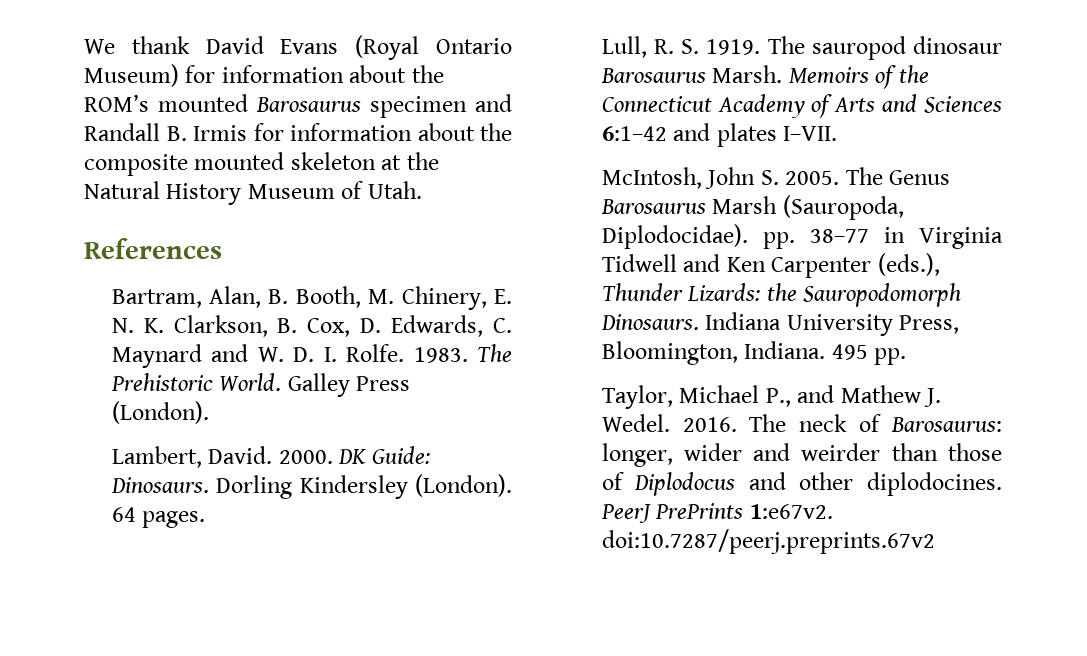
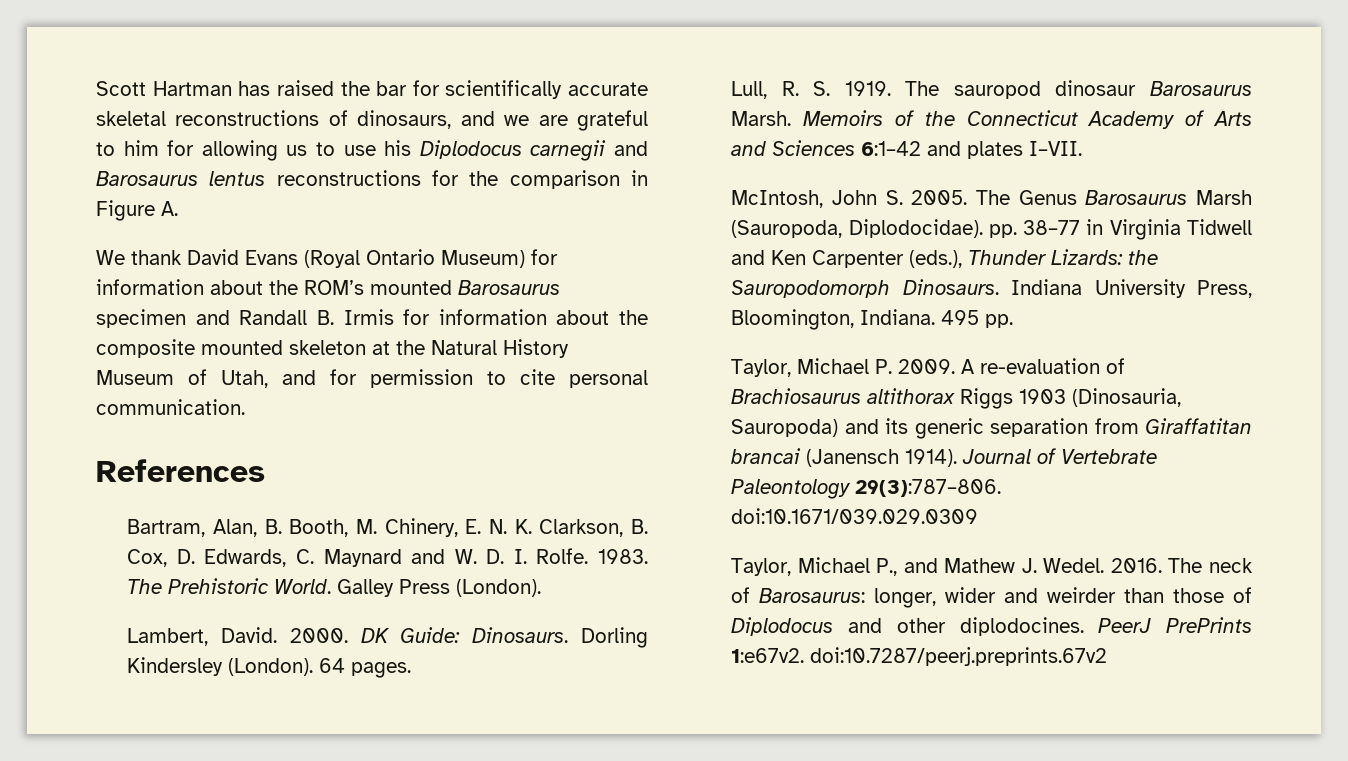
(84, 46) none -> [96,80,648,99] [96,110,648,131] [96,140,649,161] [96,170,648,189] [96,200,178,221] Scott Hartman has raised the bar for scientifically accurate skeletal reconstructions of dinosaurs, and we are grateful to him for allowing us to use his Diplodocus carnegii and Barosaurus lentus reconstructions for the comparison in Figure A. //
[367,181,422,199] Utah. -> [221,369,648,388] [96,399,245,415] Utah, and for permission to cite personal communication.
(907, 356) none -> [731,358,1126,377] [731,388,1182,409] [731,418,1252,439] [731,448,1158,467] [731,479,1002,499] [731,508,979,524] // Taylor, Michael P. 2009. A re-evaluation of Brachiosaurus altithorax Riggs 1903 (Dinosauria, Sauropoda) and its generic separation from Giraffatitan brancai (Janensch 1914). Journal of Vertebrate Paleontology 29(3):787–806. doi:10.1671/039.029.0309

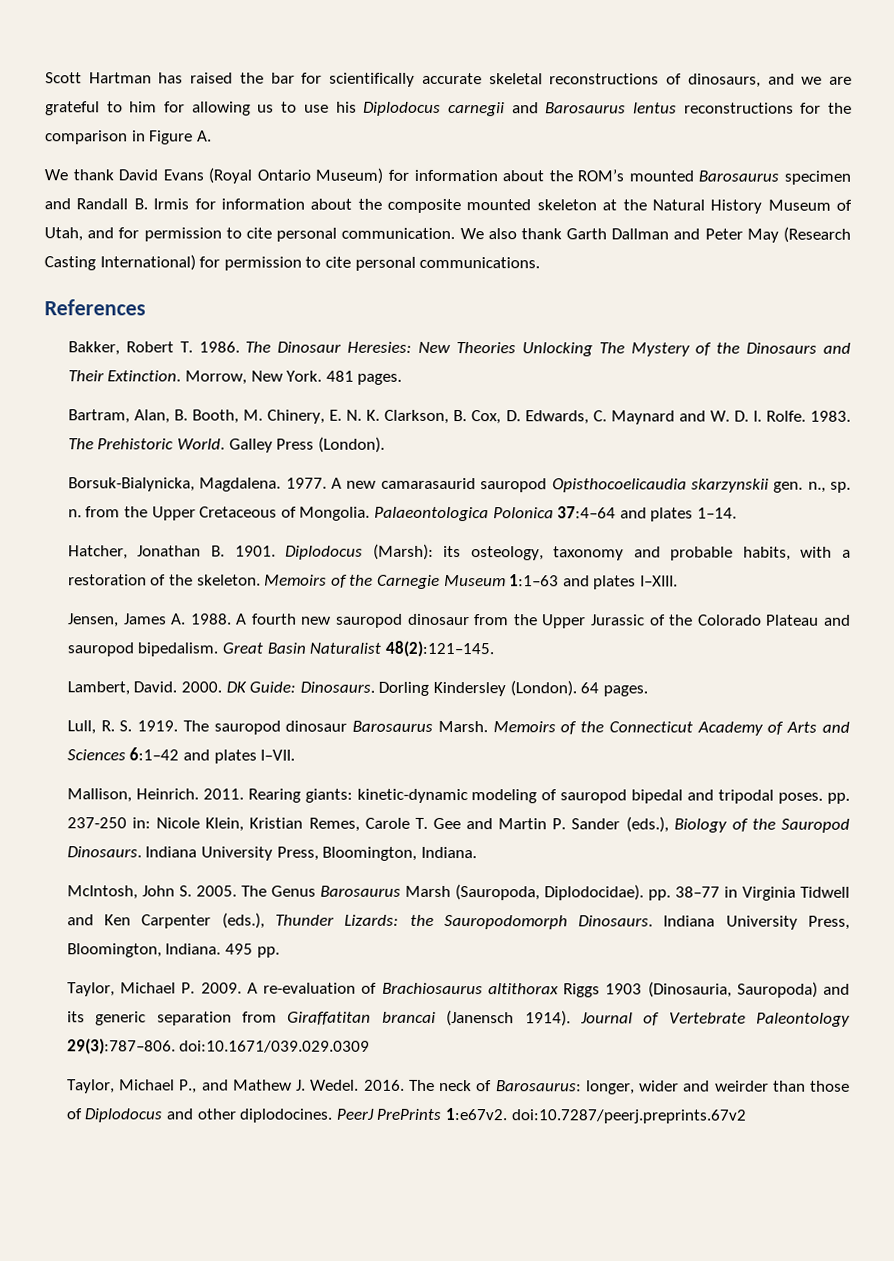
[96,459,265,482] // References -> [459,226,851,243] [44,254,541,271] [44,299,146,316] [67,341,851,357] [67,370,403,385] We also thank Garth Dallman and Peter May (Research Casting International) for permission to cite personal communications. // References // Bakker, Robert T. 1986. The Dinosaur Heresies: New Theories Unlocking The Mystery of the Dinosaurs and Their Extinction. Morrow, New York. 481 pages.
(542, 588) none -> [67,477,851,493] [67,506,737,522] [67,543,851,561] [67,574,678,590] [67,613,852,629] [66,640,494,658] // Borsuk-Bialynicka, Magdalena. 1977. A new camarasaurid sauropod Opisthocoelicaudia skarzynskii gen. n., sp. n. from the Upper Cretaceous of Mongolia. Palaeontologica Polonica 37:4–64 and plates 1–14. // Hatcher, Jonathan B. 1901. Diplodocus (Marsh): its osteology, taxonomy and probable habits, with a restoration of the skeleton. Memoirs of the Carnegie Museum 1:1–63 and plates I–XIII. // Jensen, James A. 1988. A fourth new sauropod dinosaur from the Upper Jurassic of the Colorado Plateau and sauropod bipedalism. Great Basin Naturalist 48(2):121–145.
(1083, 148) none -> [66,788,850,804] [66,816,850,833] [66,846,477,861] // Mallison, Heinrich. 2011. Rearing giants: kinetic-dynamic modeling of sauropod bipedal and tripodal poses. pp. 237-250 in: Nicole Klein, Kristian Remes, Carole T. Gee and Martin P. Sander (eds.), Biology of the Sauropod Dinosaurs. Indiana University Press, Bloomington, Indiana.

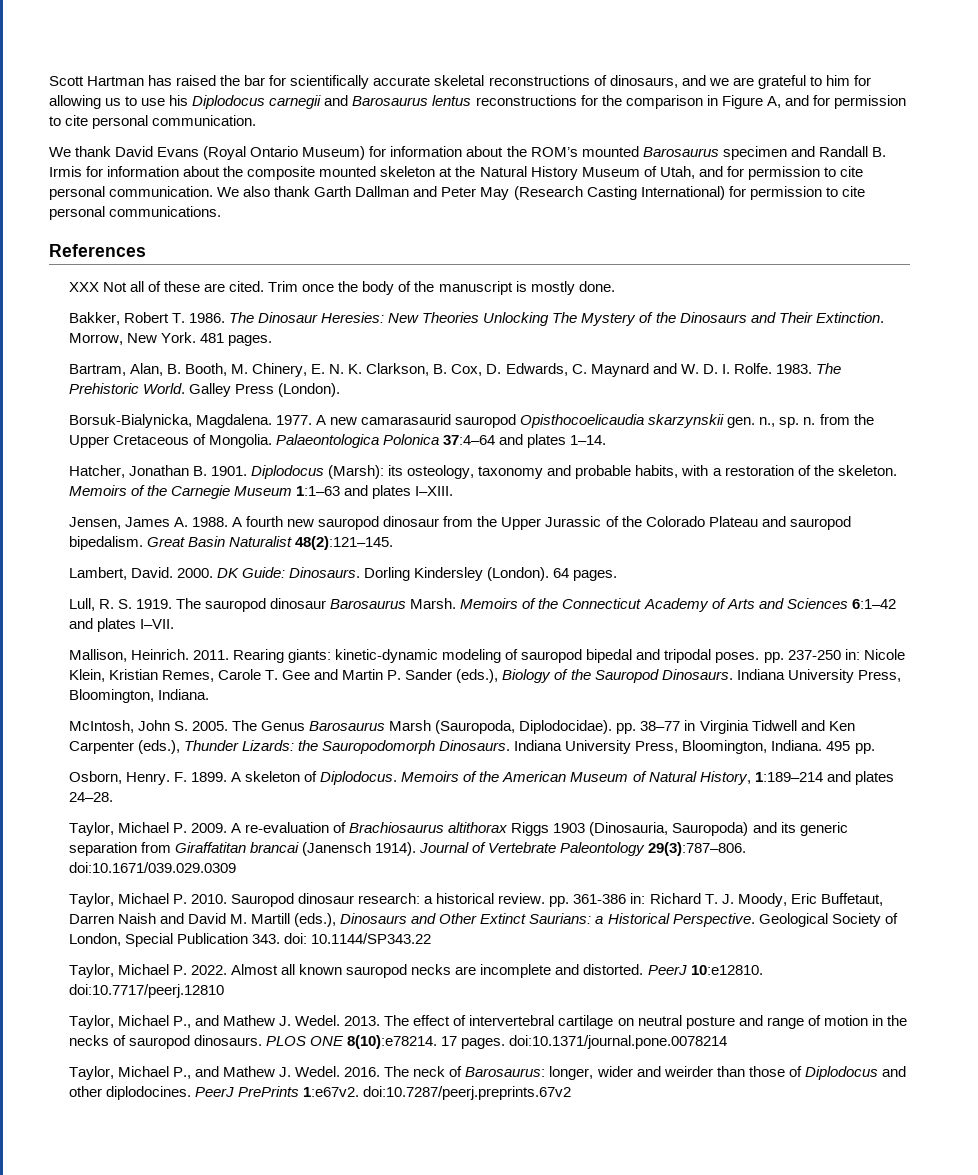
[196,130,212,142] A. -> [766,95,906,109] [49,115,257,129] A, and for permission to cite personal communication.
(146, 307) none -> [68,281,615,295] // XXX Not all of these are cited. Trim once the body of the manuscript is mostly done.
(280, 952) none -> [68,771,894,785] [68,792,113,802] // Osborn, Henry. F. 1899. A skeleton of Diplodocus. Memoirs of the American Museum of Natural History, 1:189–214 and plates 24–28.
(371, 1046) none -> [68,893,883,907] [68,913,898,927] [68,933,432,947] [68,964,763,978] [68,984,224,998] [68,1015,907,1029] [68,1035,728,1049] // Taylor, Michael P. 2010. Sauropod dinosaur research: a historical review. pp. 361-386 in: Richard T. J. Moody, Eric Buffetaut, Darren Naish and David M. Martill (eds.), Dinosaurs and Other Extinct Saurians: a Historical Perspective. Geological Society of London, Special Publication 343. doi: 10.1144/SP343.22 // Taylor, Michael P. 2022. Almost all known sauropod necks are incomplete and distorted. PeerJ 10:e12810. doi:10.7717/peerj.12810 // Taylor, Michael P., and Mathew J. Wedel. 2013. The effect of intervertebral cartilage on neutral posture and range of motion in the necks of sauropod dinosaurs. PLOS ONE 8(10):e78214. 17 pages. doi:10.1371/journal.pone.0078214

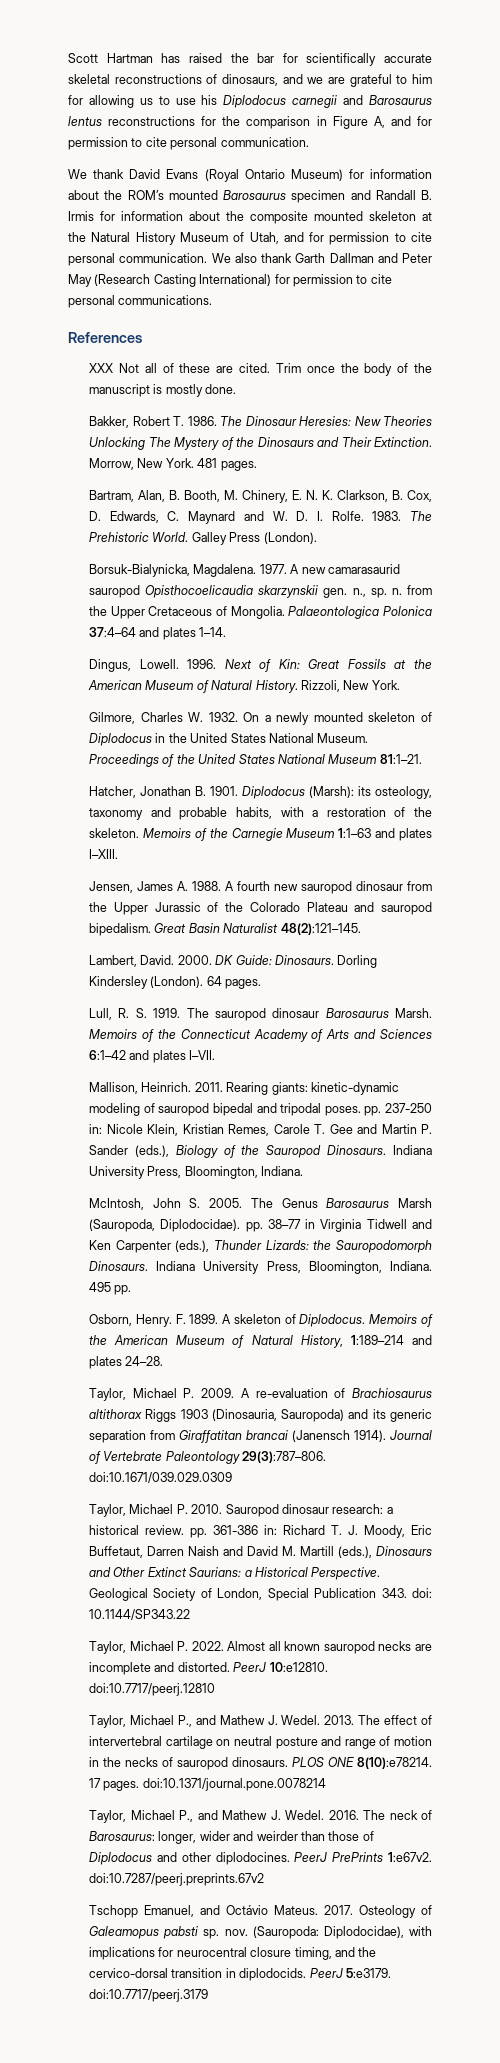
(607, 440) none -> [89,659,432,672] [88,680,400,693] [89,712,432,725] [89,733,369,746] [89,754,422,767] // Dingus, Lowell. 1996. Next of Kin: Great Fossils at the American Museum of Natural History. Rizzoli, New York. // Gilmore, Charles W. 1932. On a newly mounted skeleton of Diplodocus in the United States National Museum. Proceedings of the United States National Museum 81:1–21.
(572, 1093) none -> [89,1905,432,1918] [89,1926,433,1939] [89,1947,377,1960] [89,1968,391,1981] [89,1989,209,2002] // Tschopp Emanuel, and Octávio Mateus. 2017. Osteology of Galeamopus pabsti sp. nov. (Sauropoda: Diplodocidae), with implications for neurocentral closure timing, and the cervico-dorsal transition in diplodocids. PeerJ 5:e3179. doi:10.7717/peerj.3179

